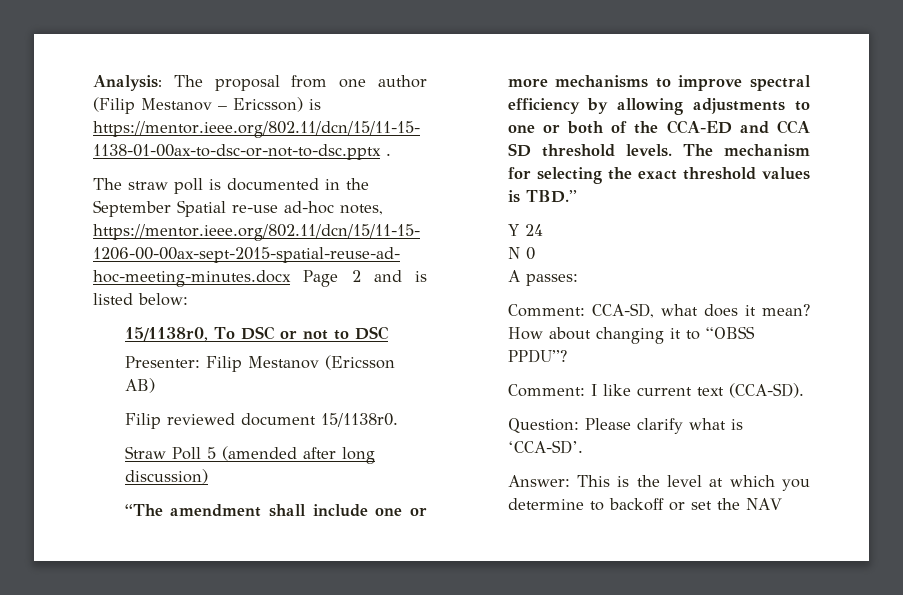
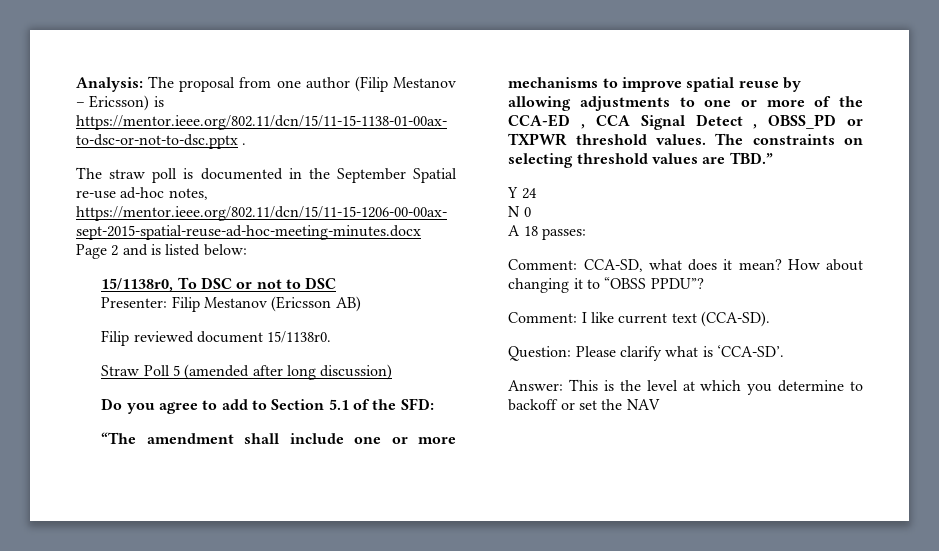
(208, 476) none -> [101,398,434,414] // Do you agree to add to Section 5.1 of the SFD:
[750,75,811,91] [507,98,580,114] spectral efficiency -> [686,77,779,92] spatial reuse
[566,121,604,134] both -> [766,100,805,107] more
[739,120,810,134] [507,143,810,157] [507,167,677,184] and CCA SD threshold levels. The mechanism for selecting the exact -> [581,114,863,130] [508,133,863,146] [508,153,574,168] , CCA Signal Detect , OBSS_PD or TXPWR threshold values. The constraints on selecting
[507,190,520,203] is -> [702,157,726,164] are
(520, 276) none -> [523,226,538,236] 18

